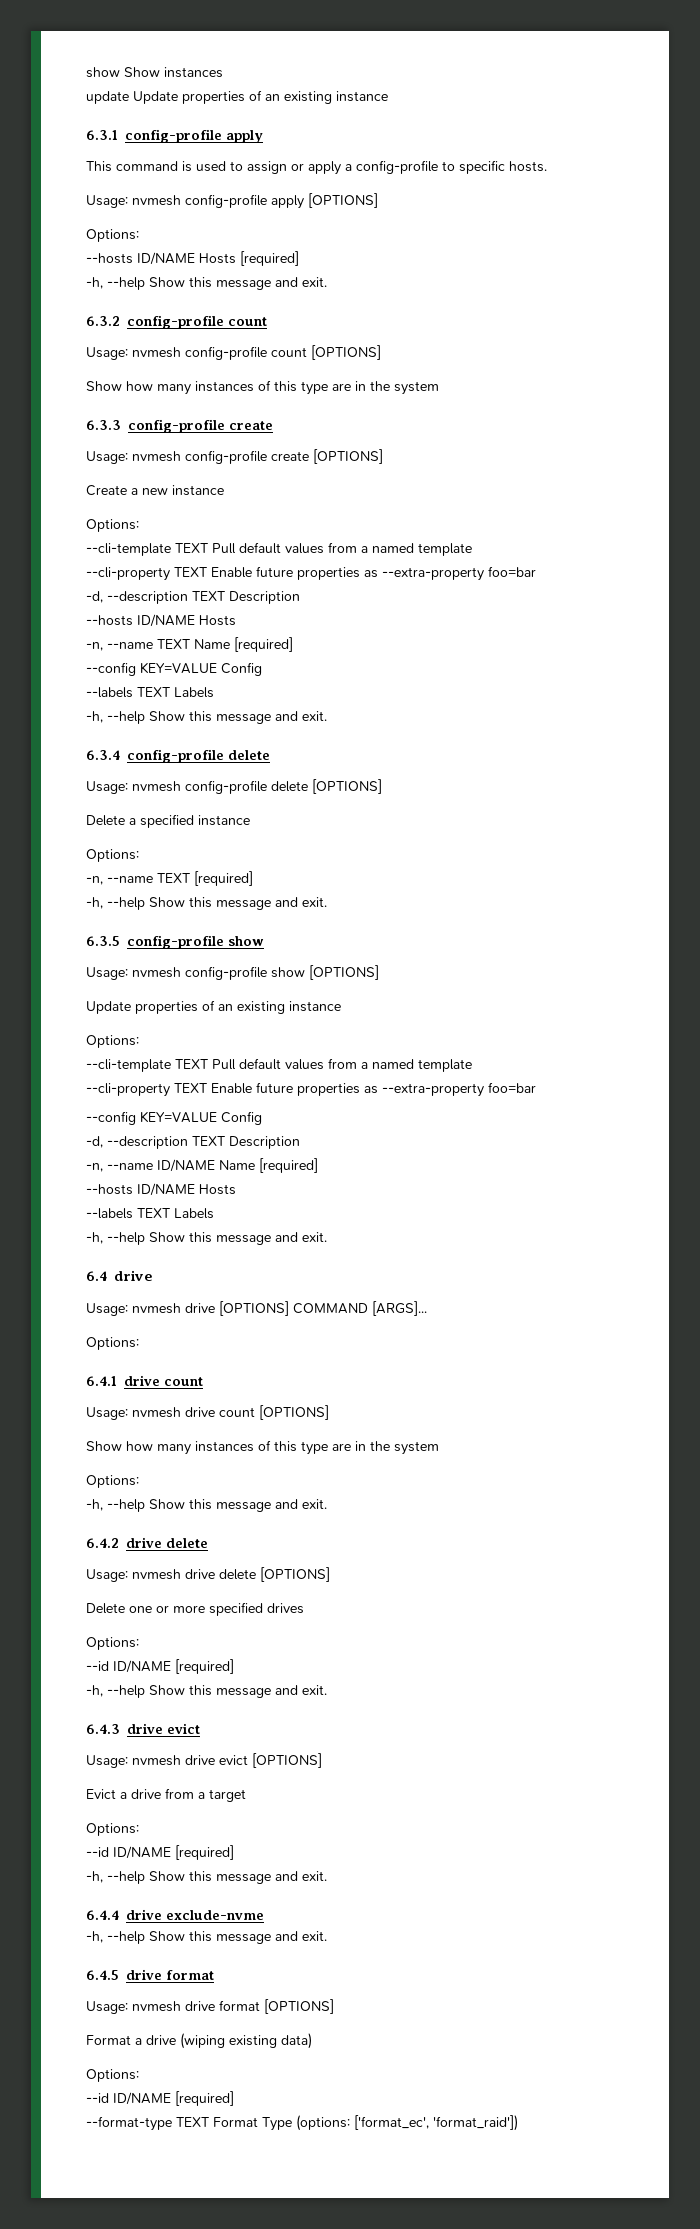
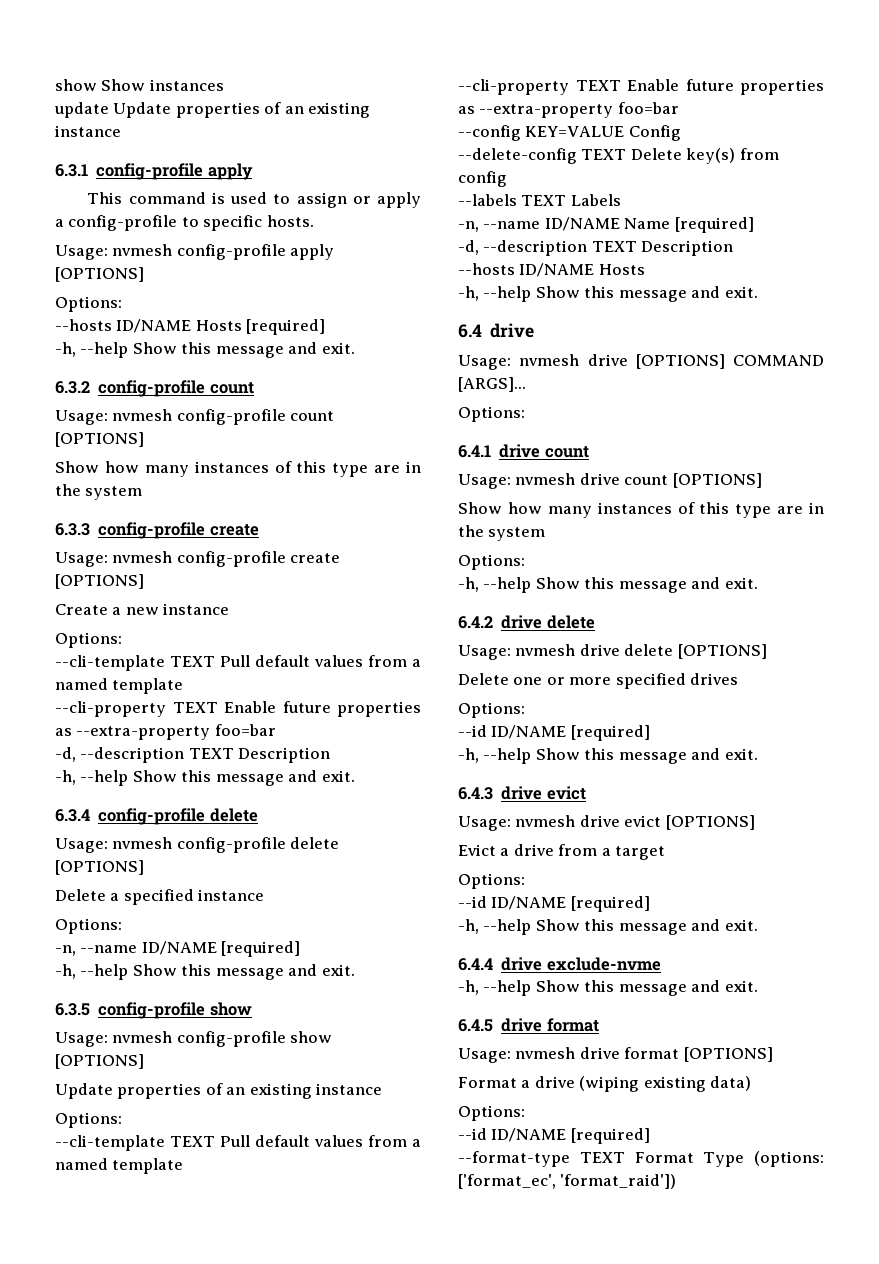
[86,614,236,627] [86,637,293,652] [86,662,262,676] [86,687,214,698] // --hosts ID/NAME Hosts // -n, --name TEXT Name [required] // --config KEY=VALUE Config // --labels TEXT Labels -> (331, 755) none
[157,873,190,883] TEXT -> [141,941,217,955] ID/NAME
[86,1136,300,1149] -d, --description TEXT Description -> [458,148,779,164] [458,171,507,187] [458,194,621,206] --delete-config TEXT Delete key(s) from config // --labels TEXT Labels
[86,1183,236,1196] [86,1208,214,1219] // --hosts ID/NAME Hosts // --labels TEXT Labels -> [458,240,734,256] [458,263,645,277] // -d, --description TEXT Description // --hosts ID/NAME Hosts

